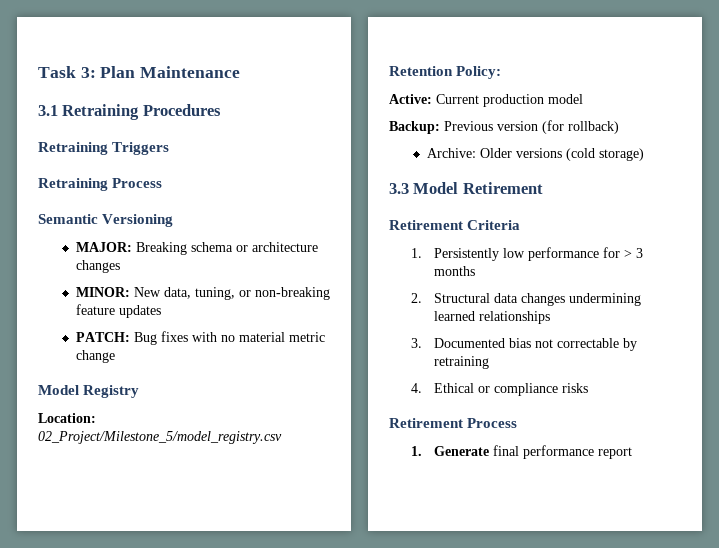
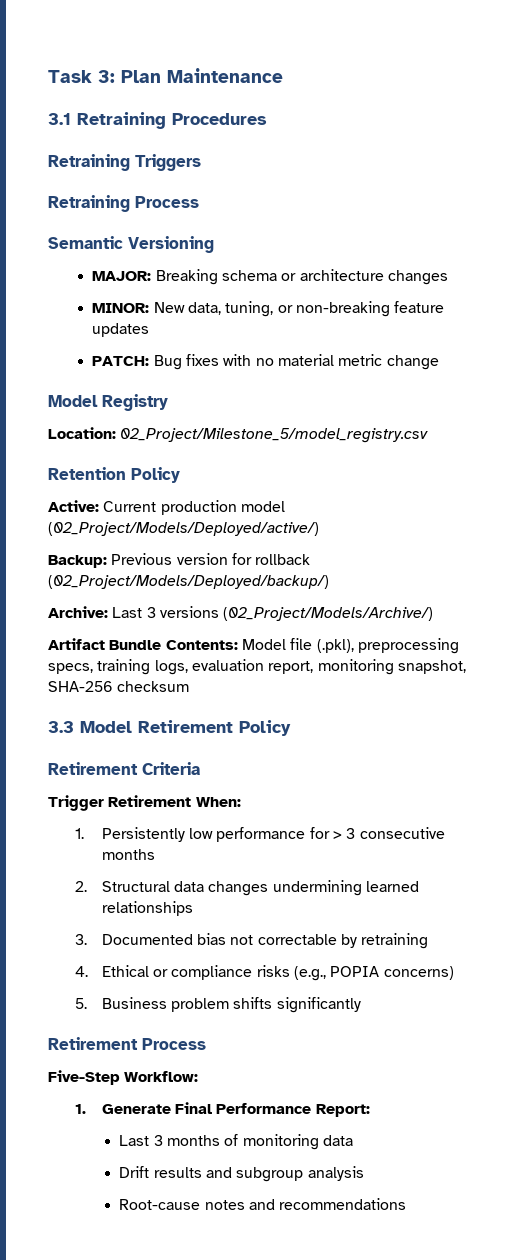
[456,66,502,79] Policy: -> [131,467,180,483] Policy
(583, 99) none -> [48,522,319,536] (02_Project/Models/Deployed/active/)
[542,120,619,134] [426,148,644,161] (for rollback) // Archive: Older versions (cold storage) -> [231,553,311,565] [48,575,329,589] [48,606,434,621] [48,638,459,654] [48,659,466,675] [48,681,190,692] for rollback (02_Project/Models/Deployed/backup/) // Archive: Last 3 versions (02_Project/Models/Archive/) // Artifact Bundle Contents: Model file (.pkl), preprocessing specs, training logs, evaluation report, monitoring snapshot, SHA-256 checksum
(543, 188) none -> [239,720,291,736] Policy
(521, 225) none -> [48,795,241,811] // Trigger Retirement When:
(643, 253) none -> [359,827,445,839] consecutive
(588, 388) none -> [294,966,454,981] [74,997,361,1013] (e.g., POPIA concerns) // 5. Business problem shifts significantly
(518, 423) none -> [48,1070,199,1085] // Five-Step Workflow:
[492,445,632,459] final performance report -> [175,1102,370,1117] [119,1134,353,1150] [119,1166,364,1182] [119,1198,407,1210] Final Performance Report: // Last 3 months of monitoring data // Drift results and subgroup analysis // Root-cause notes and recommendations

